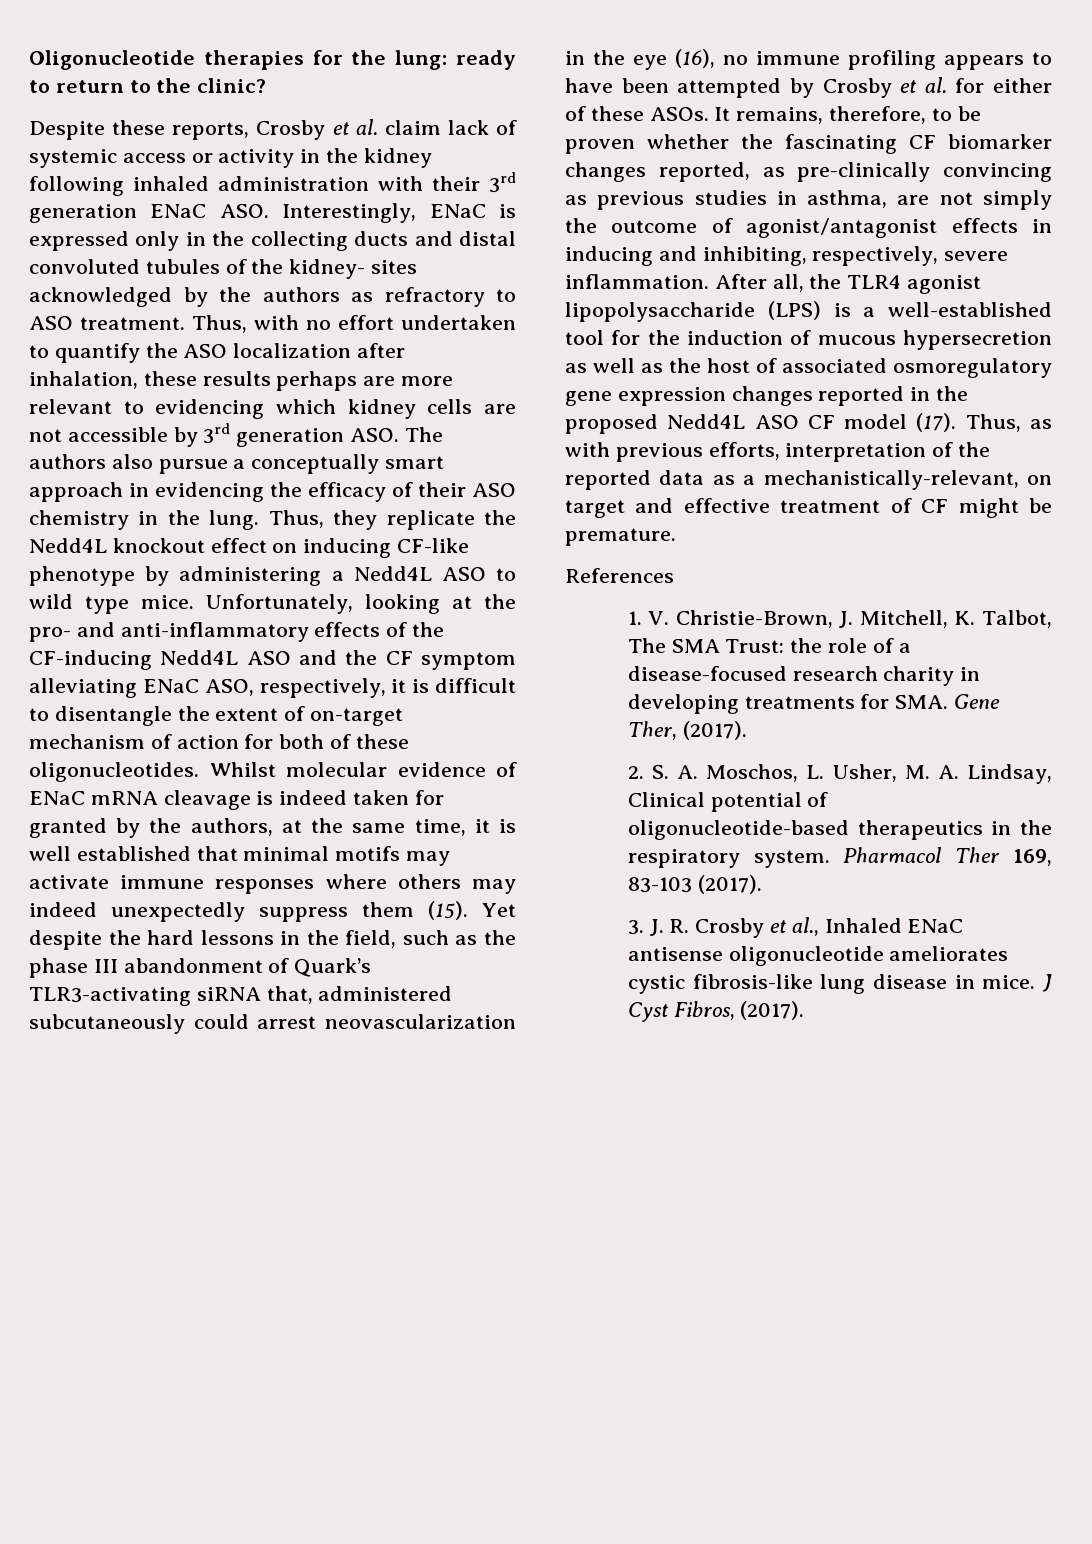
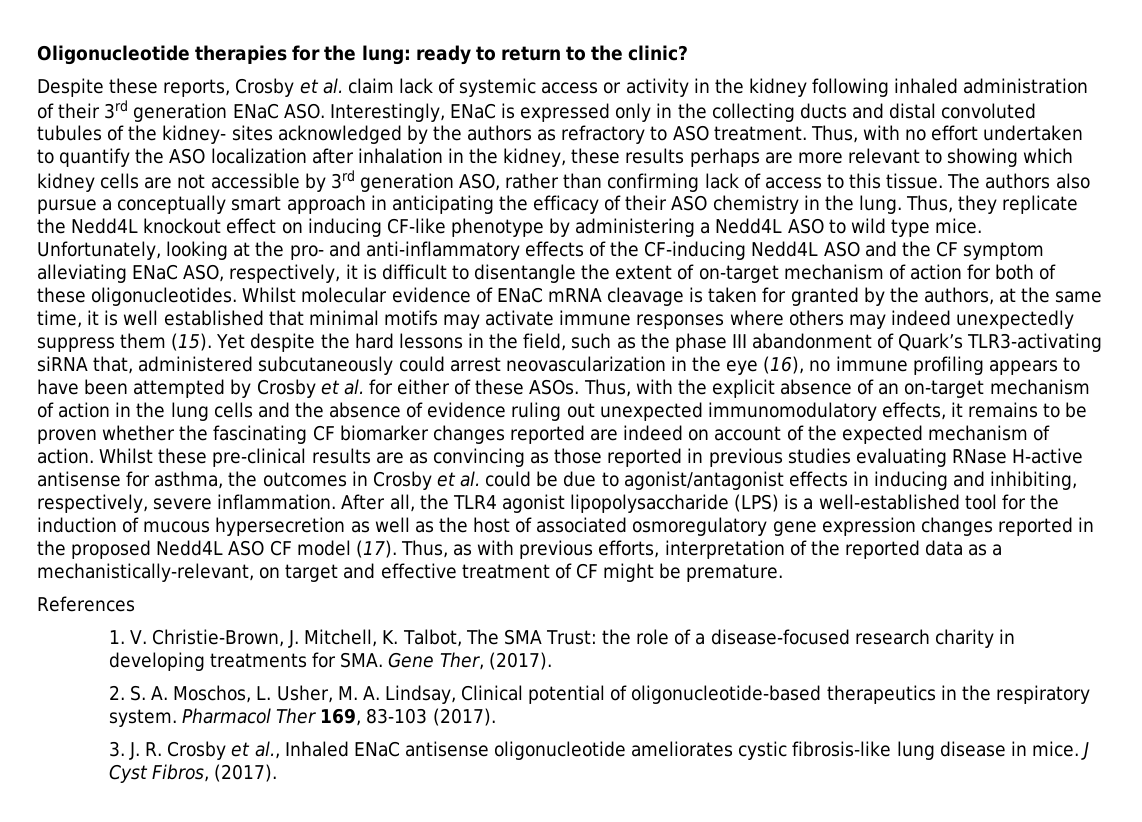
[378,176,423,191] with -> [37,103,54,119] of
[29,371,138,389] inhalation, -> [357,148,567,167] inhalation in the kidney,
[155,399,265,419] evidencing -> [947,148,1019,167] showing
[350,428,400,442] ASO. -> [459,173,944,192] ASO, rather than confirming lack of access to this tissue.
[155,482,264,502] evidencing -> [391,195,494,214] anticipating
[279,790,348,805] indeed -> (704, 295) none
[714,106,927,124] It remains, therefore, -> [583,379,1090,398] [37,402,1039,421] Thus, with the explicit absence of an on-target mechanism of action in the lung cells and the absence of evidence ruling out unexpected immunomodulatory effects, it remains
[658,162,1052,182] [565,190,1052,210] [565,218,733,233] reported, as pre-clinically convincing as previous studies in asthma, are not simply the outcome of -> [509,425,1051,444] [37,448,1084,467] [37,471,619,490] reported are indeed on account of the expected mechanism of action. Whilst these pre-clinical results are as convincing as those reported in previous studies evaluating RNase H-active antisense for asthma, the outcomes in Crosby et al. could be due to

